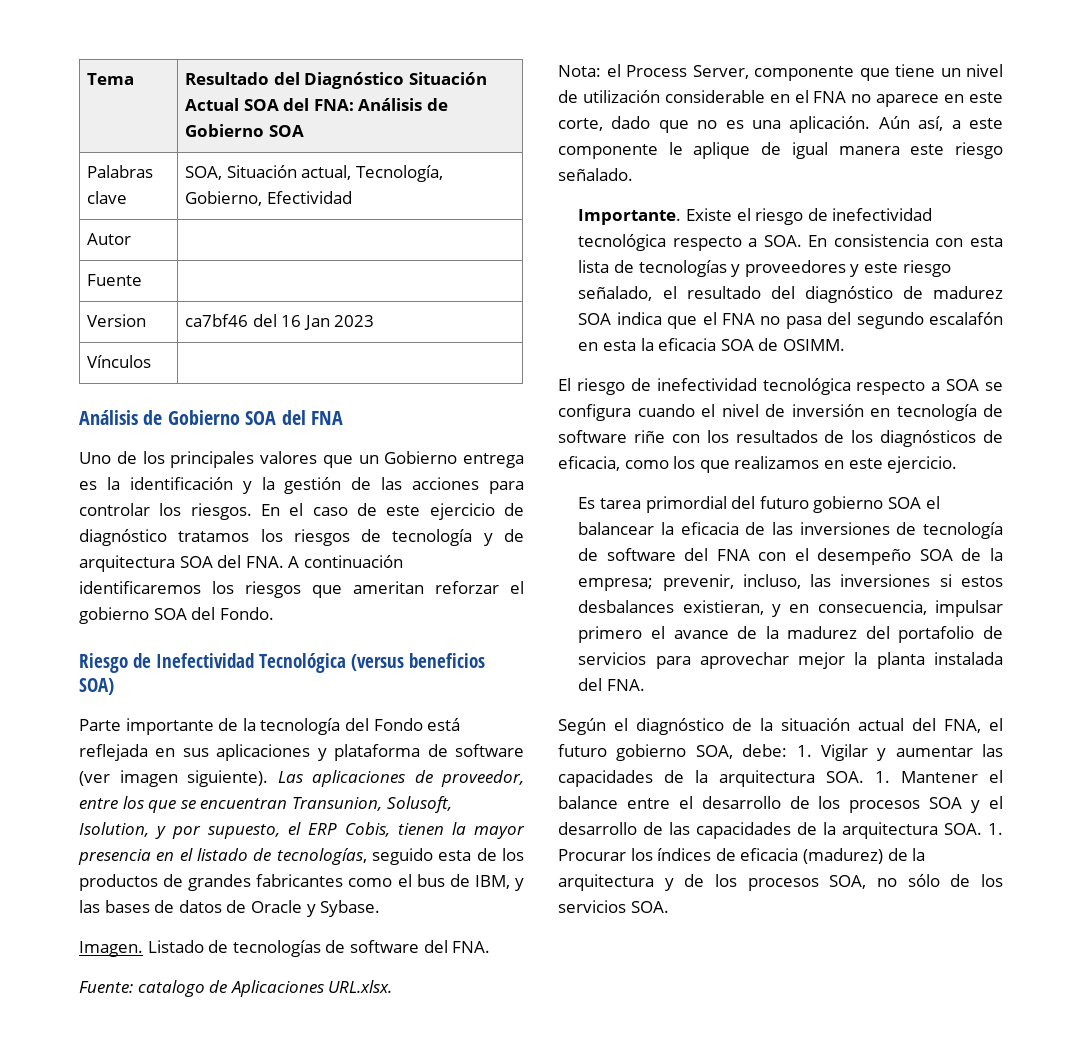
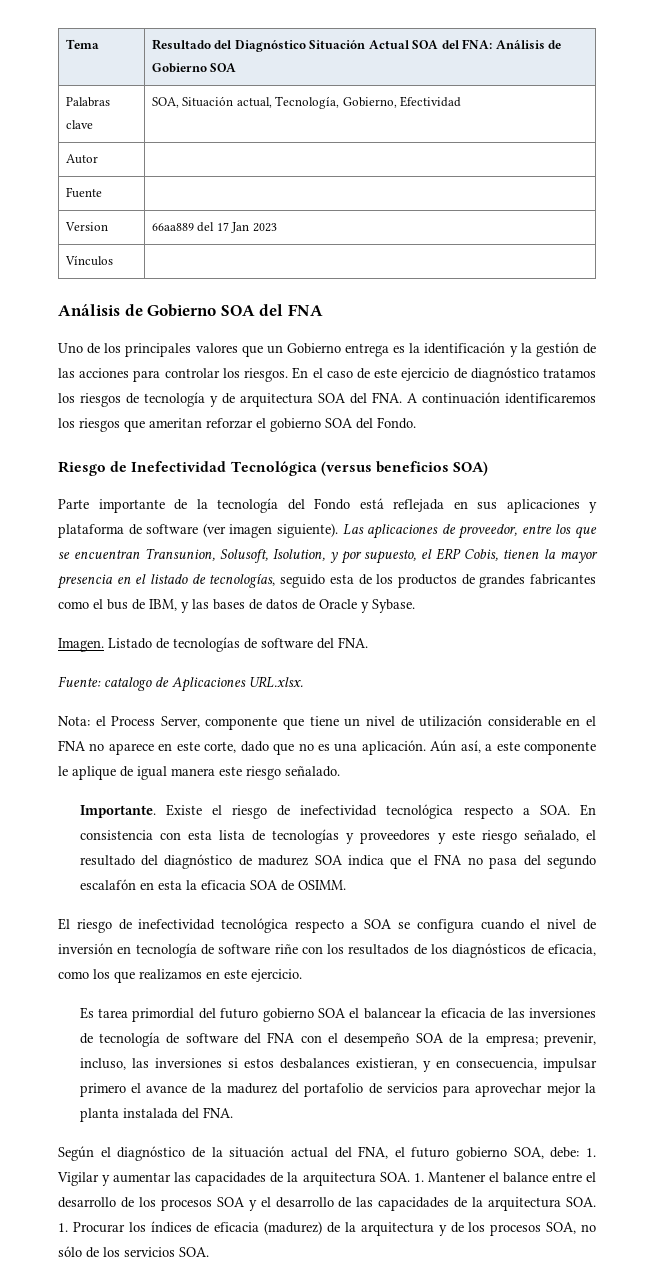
[184,314,302,327] ca7bf46 del 16 -> [151,222,229,232] 66aa889 del 17

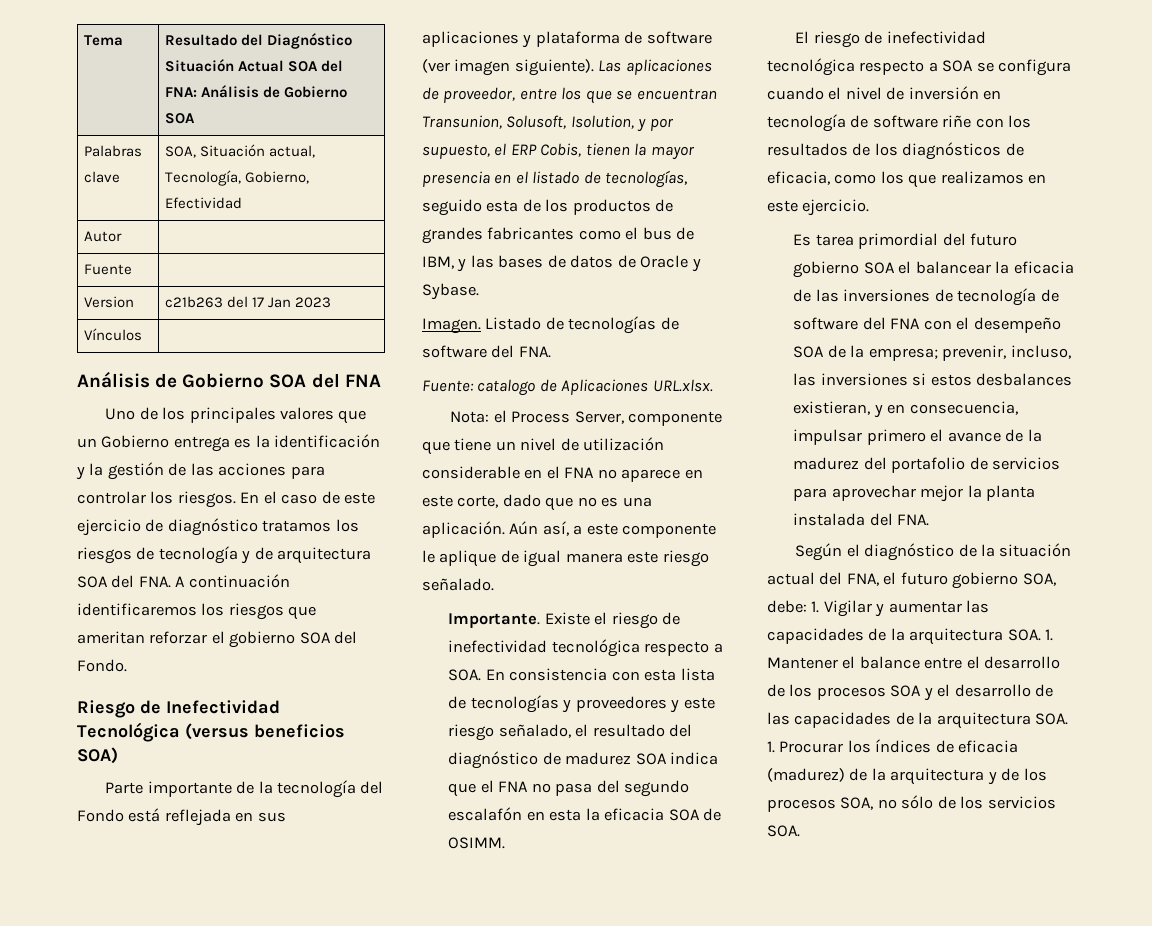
[151,223,194,231] 66aa889 -> [165,296,224,308] c21b263

